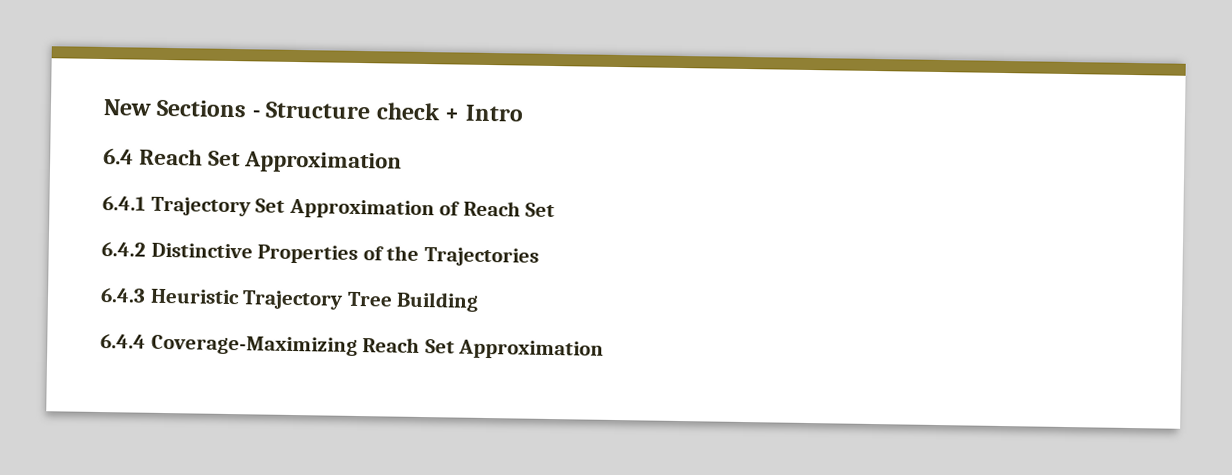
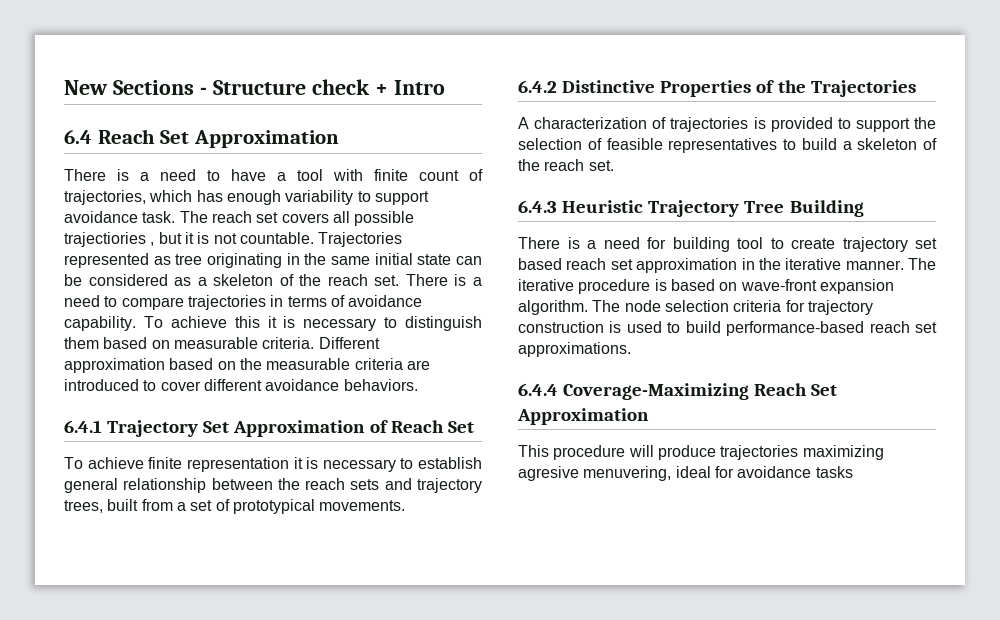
(403, 162) none -> [64,169,483,181] [64,190,429,205] [64,211,415,226] [64,232,403,247] [64,253,483,268] [64,274,483,286] [64,295,423,310] [64,316,482,331] [64,337,380,349] [64,358,430,373] [64,379,418,391] // There is a need to have a tool with finite count of trajectories, which has enough variability to support avoidance task. The reach set covers all possible trajectiories , but it is not countable. Trajectories represented as tree originating in the same initial state can be considered as a skeleton of the reach set. There is a need to compare trajectories in terms of avoidance capability. To achieve this it is necessary to distinguish them based on measurable criteria. Different approximation based on the measurable criteria are introduced to cover different avoidance behaviors.
(556, 210) none -> [64,457,482,472] [64,478,482,493] [64,499,406,514] // To achieve finite representation it is necessary to establish general relationship between the reach sets and trajectory trees, built from a set of prototypical movements.
(539, 257) none -> [518,117,936,132] [518,138,937,153] [518,159,614,171] // A characterization of trajectories is provided to support the selection of feasible representatives to build a skeleton of the reach set.
(480, 301) none -> [518,237,937,252] [518,258,936,273] [518,279,894,294] [518,300,873,315] [518,321,937,336] [518,342,631,357] // There is a need for building tool to create trajectory set based reach set approximation in the iterative manner. The iterative procedure is based on wave-front expansion algorithm. The node selection criteria for trajectory construction is used to build performance-based reach set approximations.
(605, 349) none -> [518,445,884,460] [518,466,853,481] // This procedure will produce trajectories maximizing agresive menuvering, ideal for avoidance tasks

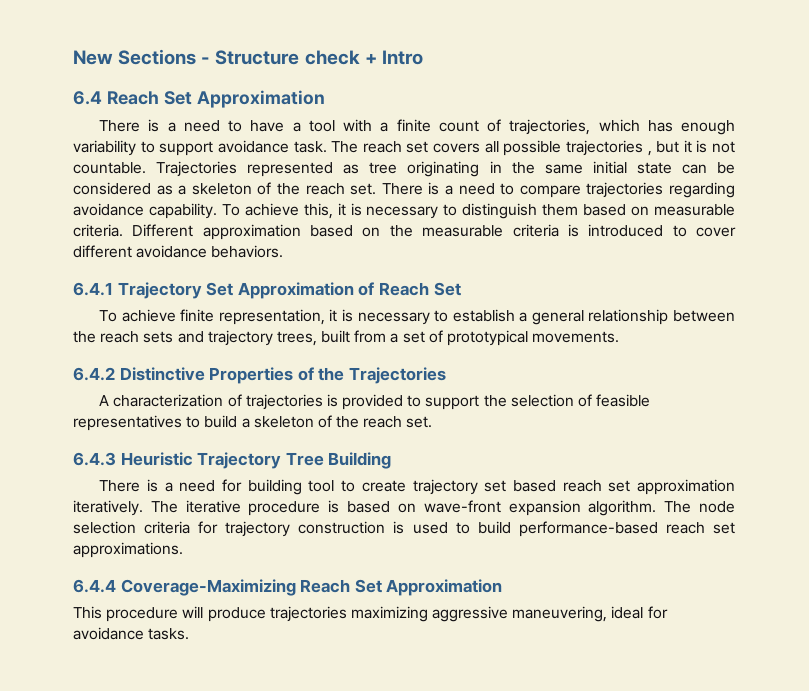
(363, 175) none -> [380,122,389,132] a
[64,232,146,247] trajectiories -> [565,140,643,156] trajectories
[270,295,345,307] in terms of -> [669,182,736,198] regarding
[234,316,260,328] this -> [303,203,333,219] this,
[406,360,430,370] are -> [567,224,579,237] is
[186,457,289,472] representation -> [218,309,325,325] representation,
(482, 463) none -> [519,312,528,322] a
[741,258,904,270] in the iterative manner. -> [73,500,143,516] iteratively.
[518,466,672,481] agresive menuvering, -> [432,606,608,622] aggressive maneuvering,
[815,466,853,478] tasks -> [148,628,190,640] tasks.

